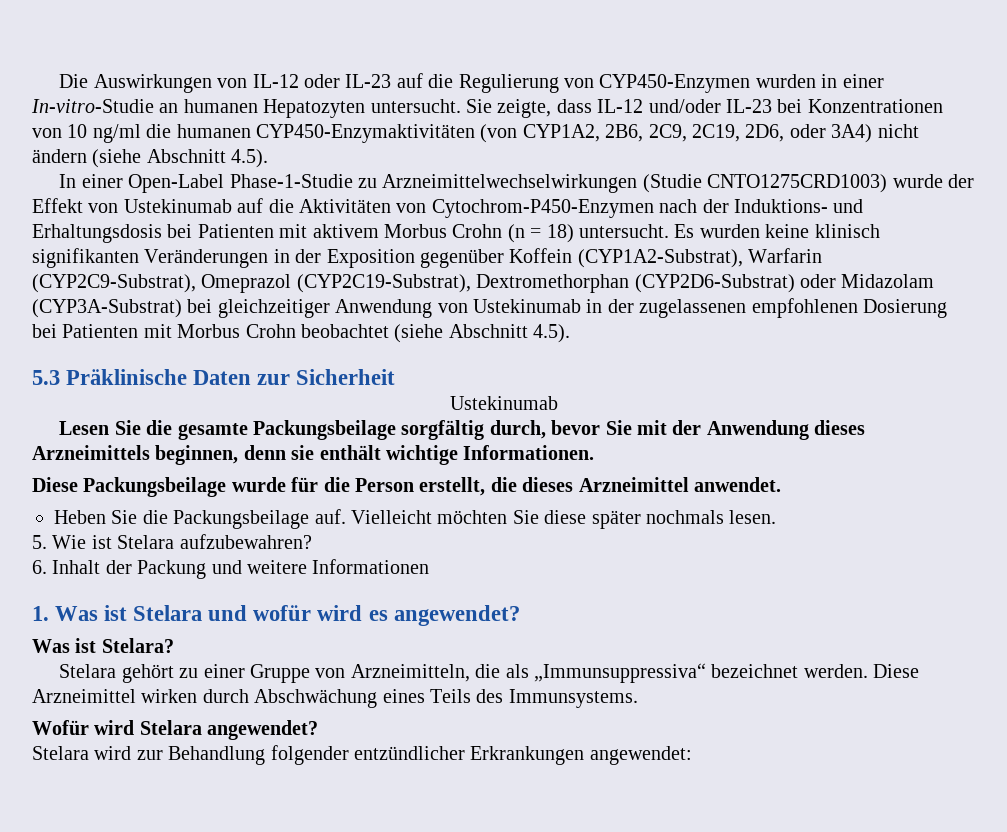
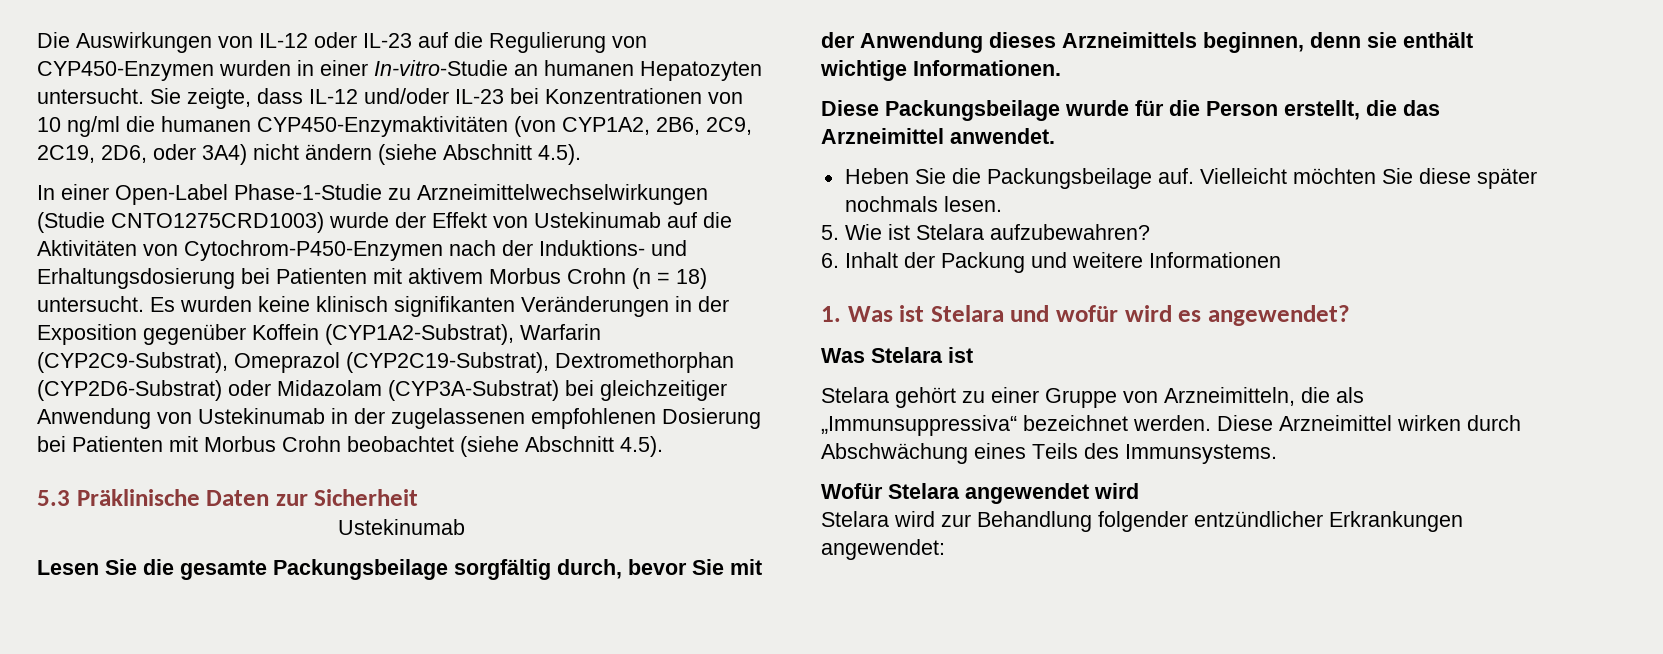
[32,224,162,243] Erhaltungsdosis -> [37,268,235,289] Erhaltungsdosierung
[522,477,574,492] dieses -> [1403,100,1440,116] das
[75,638,174,653] ist Stelara? -> [871,347,973,363] Stelara ist
[94,720,319,740] wird Stelara angewendet? -> [888,483,1139,504] Stelara angewendet wird

